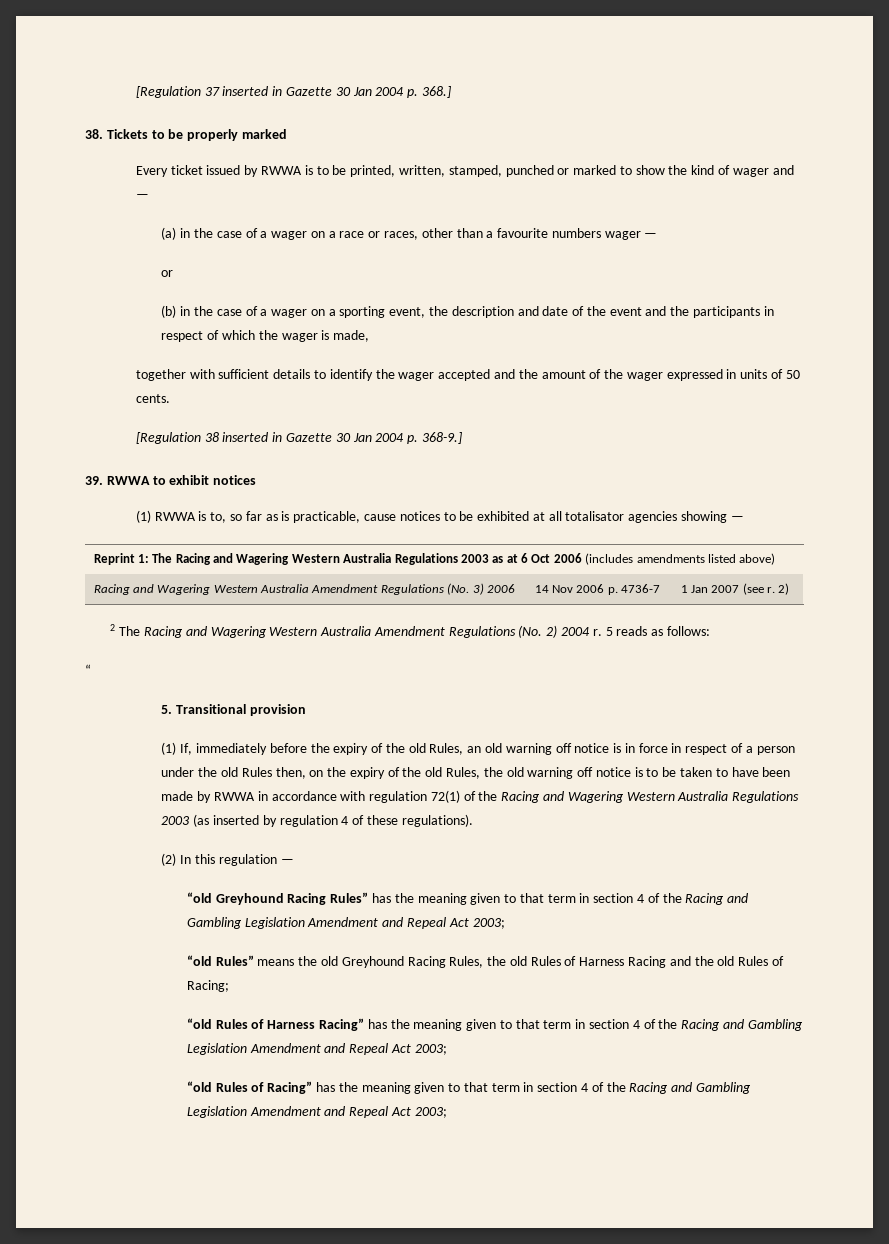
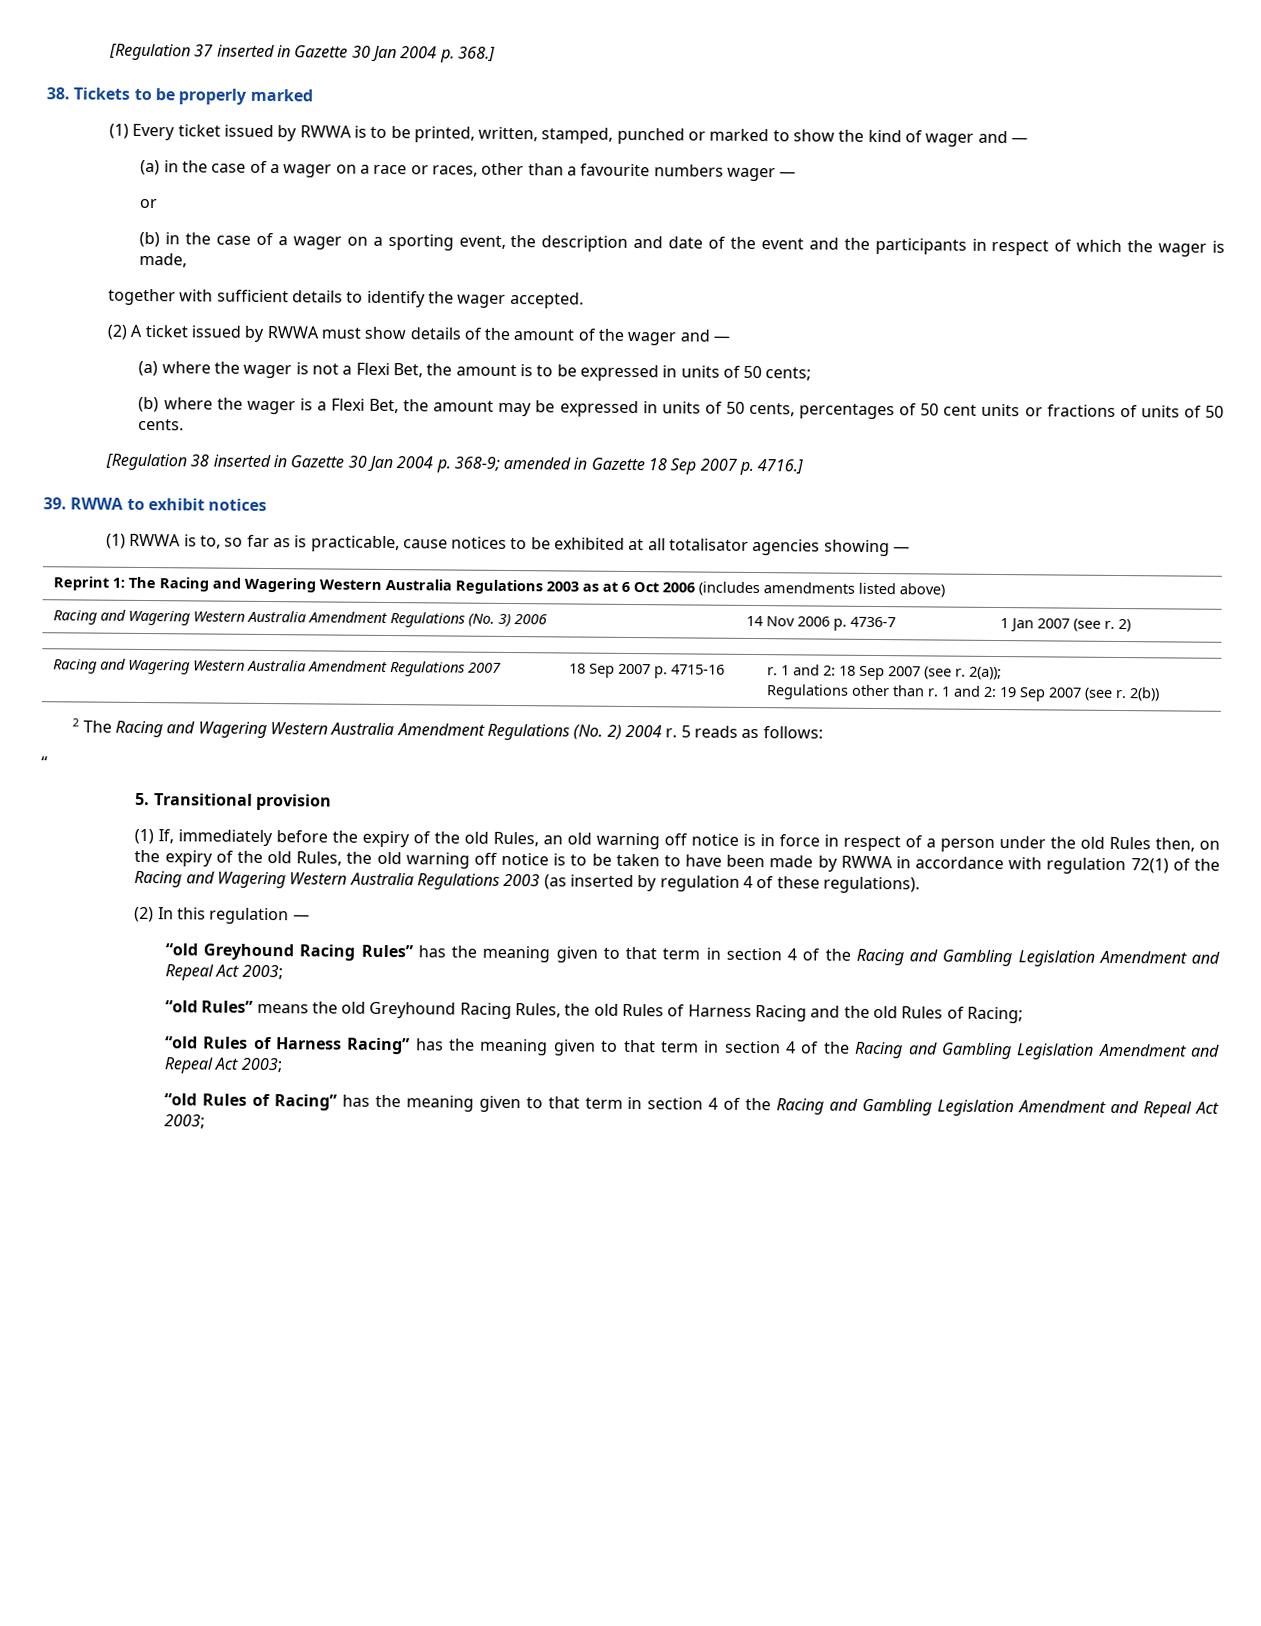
(287, 134) none -> [108,123,129,139] (1)
[438,369,515,381] accepted and -> [509,291,584,309] [106,324,482,342] accepted. // (2) A ticket issued by RWWA must show details of
[666,369,800,381] expressed in units of 50 -> [679,329,731,342] [138,360,812,382] [138,396,1224,420] and — // (a) where the wager is not a Flexi Bet, the amount is to be expressed in units of 50 cents; // (b) where the wager is a Flexi Bet, the amount may be expressed in units of 50 cents, percentages of 50 cent units or fractions of units of 50
[421,432,462,444] 368-9.] -> [453,456,804,476] 368-9; amended in Gazette 18 Sep 2007 p. 4716.]
(790, 589) none -> [53,658,503,677] [569,663,726,679] [767,664,1003,681] [766,684,1161,702] // Racing and Wagering Western Australia Amendment Regulations 2007 | 18 Sep 2007 p. 4715-16 | r. 1 and 2: 18 Sep 2007 (see r. 2(a)); // Regulations other than r. 1 and 2: 19 Sep 2007 (see r. 2(b))

